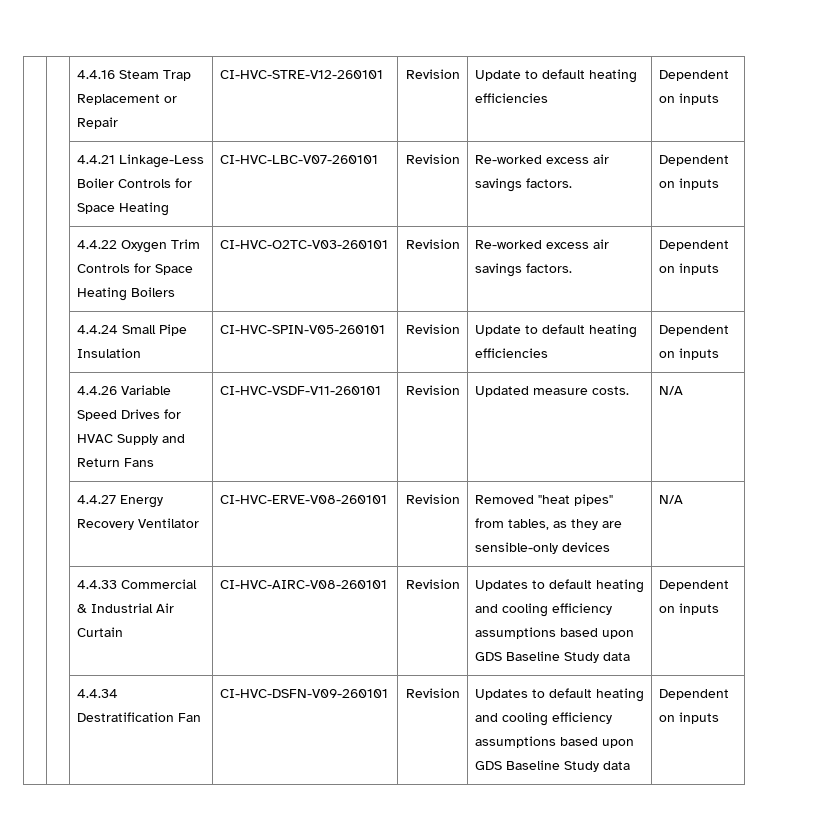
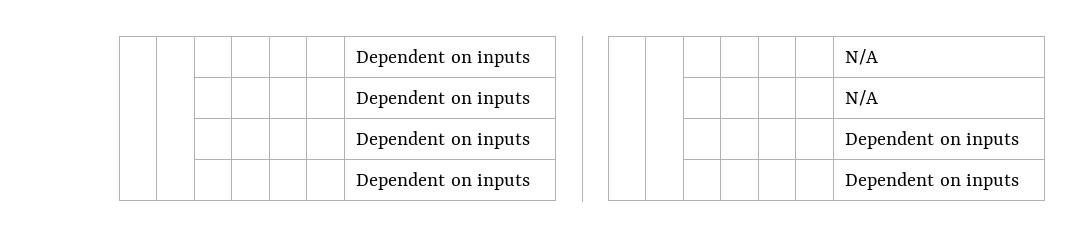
[76,70,191,81] [76,94,177,105] [76,117,118,129] [219,70,383,79] [405,69,460,79] [474,69,637,83] [474,93,548,103] [658,70,729,81] [658,93,719,105] [76,154,204,168] [76,178,192,188] [76,202,169,216] [219,155,378,164] [405,154,460,164] [474,154,609,164] [474,178,572,192] [658,155,729,166] [658,178,719,190] [76,239,200,253] [76,263,193,275] [76,287,175,301] [219,240,388,249] [405,239,460,249] [474,239,609,249] [474,263,572,277] [658,240,729,251] [658,263,719,275] [76,324,187,336] [76,348,141,358] [219,325,385,334] [405,324,460,334] [474,324,637,338] [474,348,548,358] [658,325,729,336] [658,348,719,360] [76,385,171,395] [76,409,181,421] [76,434,185,445] [76,458,154,467] [219,386,381,395] [405,385,460,395] [474,386,629,397] [658,386,683,395] [76,495,163,508] [76,518,199,530] [219,495,387,504] [405,494,460,504] [474,494,613,506] [474,518,622,530] [474,542,610,554] [658,495,683,504] [76,579,197,589] [76,603,174,613] [76,627,123,637] [219,580,387,589] [405,579,460,589] [474,579,644,593] [474,603,612,617] [474,627,634,639] [474,651,630,663] [658,580,729,591] [658,603,719,615] [76,689,118,698] [76,712,201,722] [219,689,388,698] [405,688,460,698] [474,688,644,702] [474,712,612,726] [474,736,634,748] [474,760,630,772] | | 4.4.16 Steam Trap Replacement or Repair | CI-HVC-STRE-V12-260101 | Revision | Update to default heating efficiencies | Dependent on inputs // | | 4.4.21 Linkage-Less Boiler Controls for Space Heating | CI-HVC-LBC-V07-260101 | Revision | Re-worked excess air savings factors. | Dependent on inputs // | | 4.4.22 Oxygen Trim Controls for Space Heating Boilers | CI-HVC-O2TC-V03-260101 | Revision | Re-worked excess air savings factors. | Dependent on inputs // | | 4.4.24 Small Pipe Insulation | CI-HVC-SPIN-V05-260101 | Revision | Update to default heating efficiencies | Dependent on inputs // | | 4.4.26 Variable Speed Drives for HVAC Supply and Return Fans | CI-HVC-VSDF-V11-260101 | Revision | Updated measure costs. | N/A // | | 4.4.27 Energy Recovery Ventilator | CI-HVC-ERVE-V08-260101 | Revision | Removed "heat pipes" from tables, as they are sensible-only devices | N/A // | | 4.4.33 Commercial & Industrial Air Curtain | CI-HVC-AIRC-V08-260101 | Revision | Updates to default heating and cooling efficiency assumptions based upon GDS Baseline Study data | Dependent on inputs // | | 4.4.34 Destratification Fan | CI-HVC-DSFN-V09-260101 | Revision | Updates to default heating and cooling efficiency assumptions based upon GDS Baseline Study data -> [356,49,531,67] [356,90,531,108] [356,131,531,149] [356,172,531,190] [845,49,879,65] [845,90,879,106] [845,131,1020,149] | | | | | | Dependent on inputs // | | | | | | Dependent on inputs // | | | | | | Dependent on inputs // | | | | | | Dependent on inputs // | | | | | | N/A // | | | | | | N/A // | | | | | | Dependent on inputs // | | | | |

